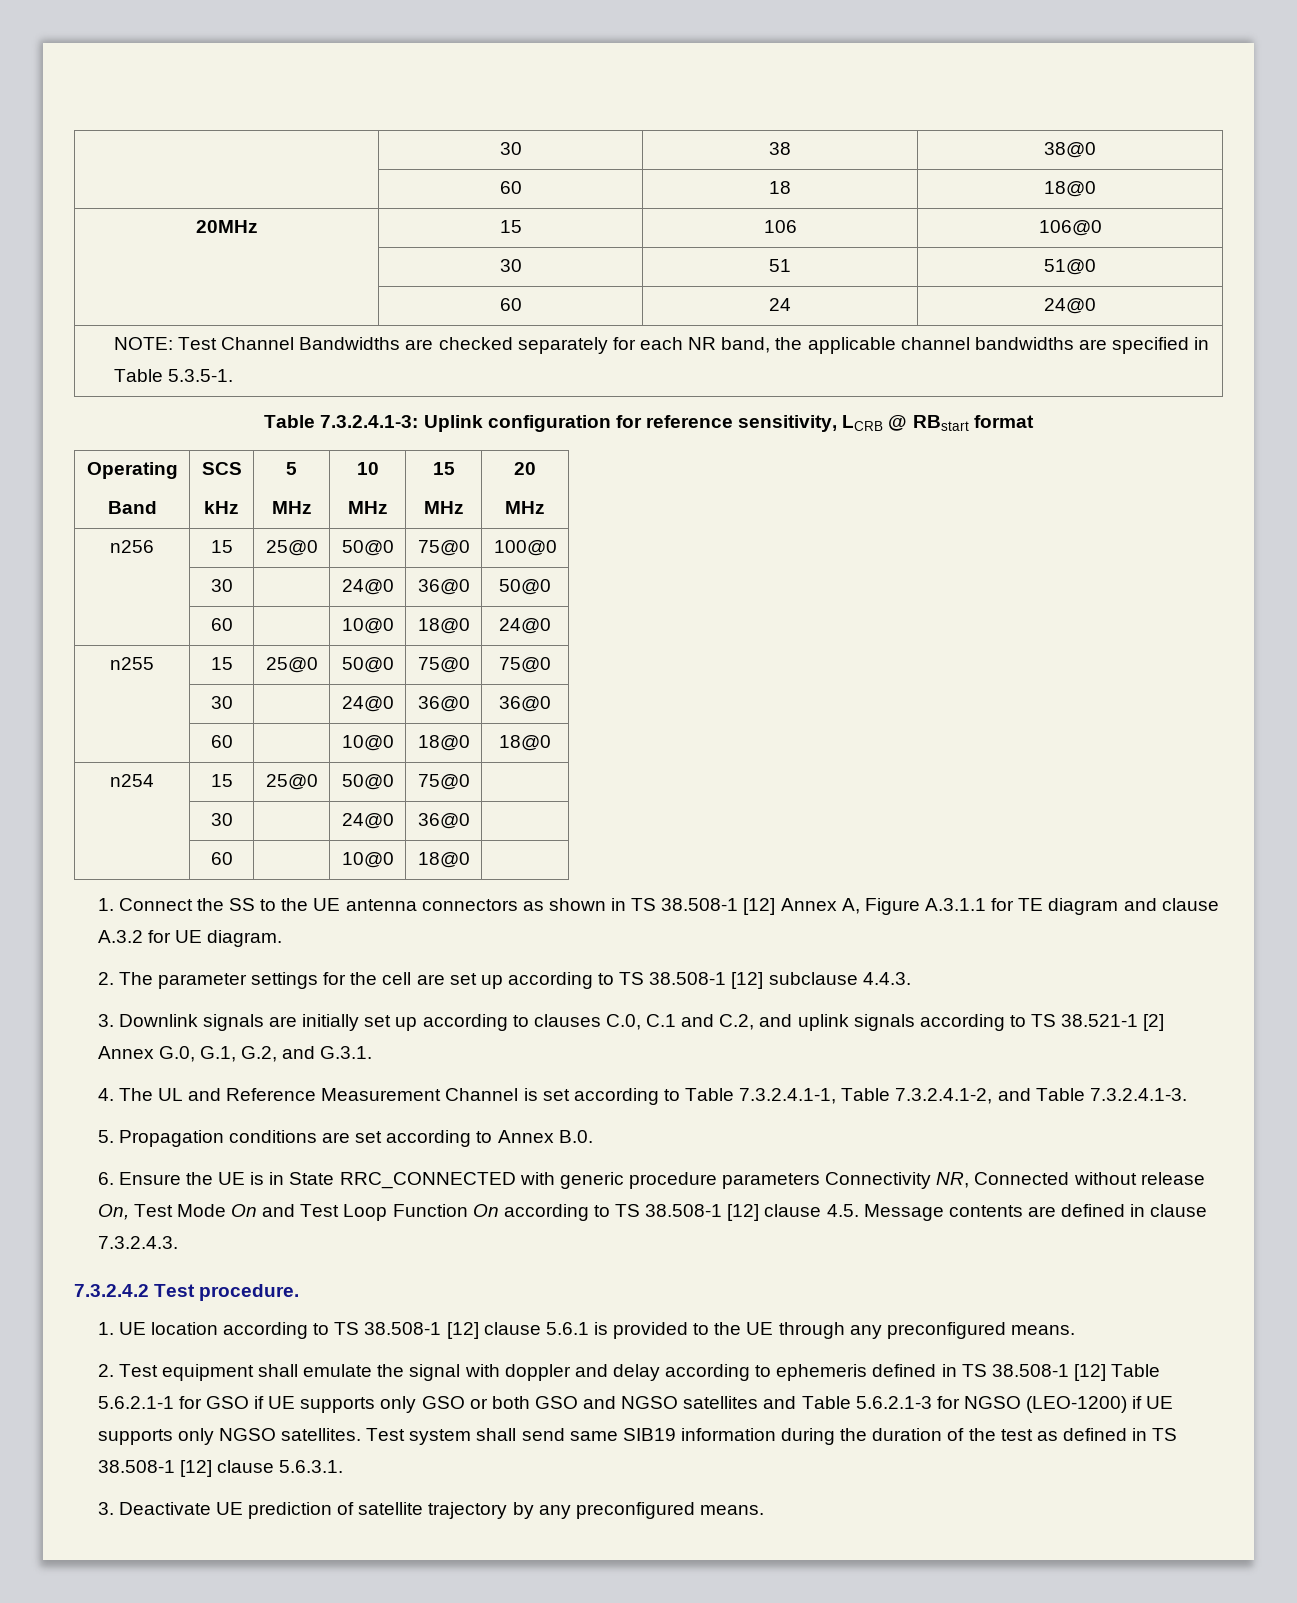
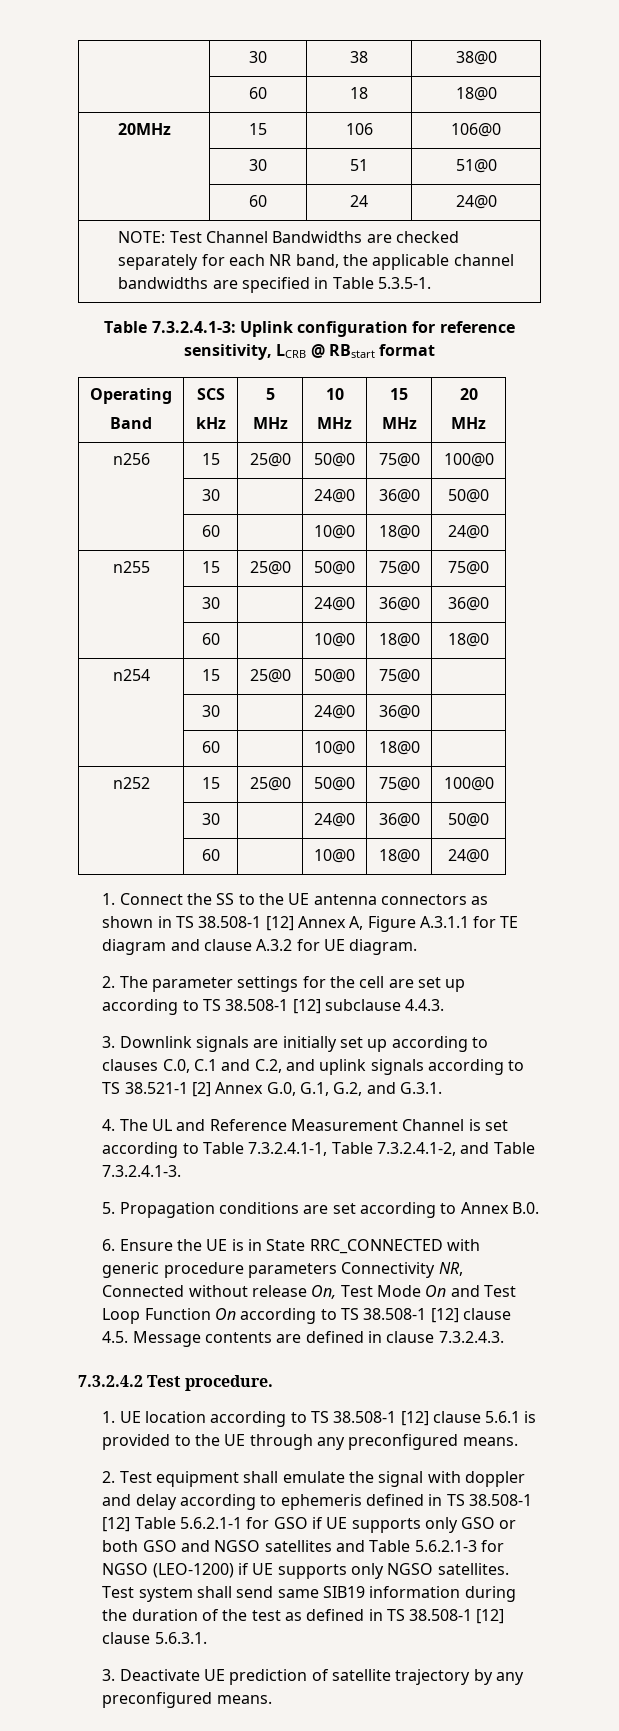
(470, 860) none -> [112,777,150,789] [201,777,220,789] [249,777,291,791] [314,777,355,791] [378,777,420,791] [443,777,494,791] [201,813,220,825] [314,813,355,827] [378,813,420,827] [448,813,489,827] [201,849,220,861] [314,849,355,863] [378,849,420,863] [448,849,489,863] // n252 | 15 | 25@0 | 50@0 | 75@0 | 100@0 // | 30 | | 24@0 | 36@0 | 50@0 // | 60 | | 10@0 | 18@0 | 24@0

